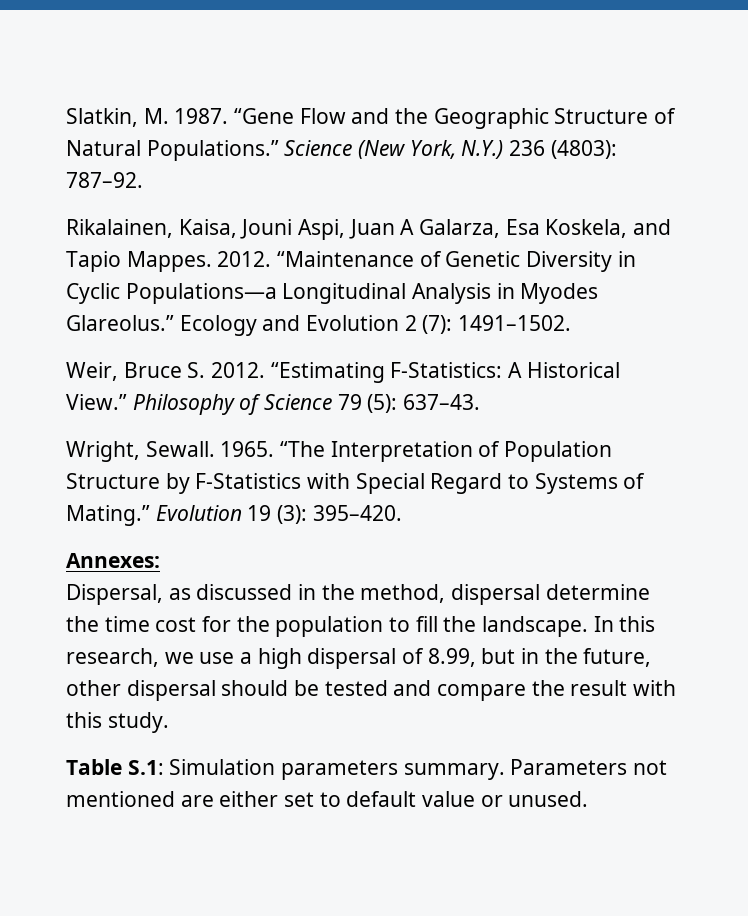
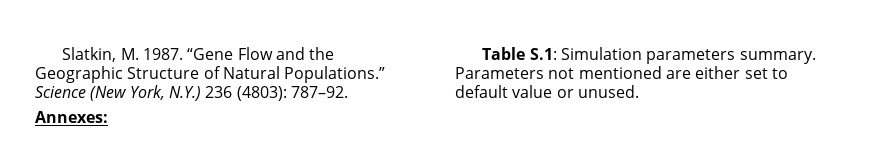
[66,219,672,240] [66,251,636,272] [66,283,599,304] [66,315,572,336] [66,362,620,383] [66,394,481,415] [66,441,613,462] [66,473,646,494] [66,505,402,526] [66,553,160,568] [66,584,650,605] [66,616,656,637] [66,648,652,669] [66,680,677,701] [66,712,169,733] Rikalainen, Kaisa, Jouni Aspi, Juan A Galarza, Esa Koskela, and Tapio Mappes. 2012. “Maintenance of Genetic Diversity in Cyclic Populations—a Longitudinal Analysis in Myodes Glareolus.” Ecology and Evolution 2 (7): 1491–1502. // Weir, Bruce S. 2012. “Estimating F-Statistics: A Historical View.” Philosophy of Science 79 (5): 637–43. // Wright, Sewall. 1965. “The Interpretation of Population Structure by F-Statistics with Special Regard to Systems of Mating.” Evolution 19 (3): 395–420. // Annexes: // Dispersal, as discussed in the method, dispersal determine the time cost for the population to fill the landscape. In this research, we use a high dispersal of 8.99, but in the future, other dispersal should be tested and compare the result with this study. -> [35,111,108,123] Annexes:

